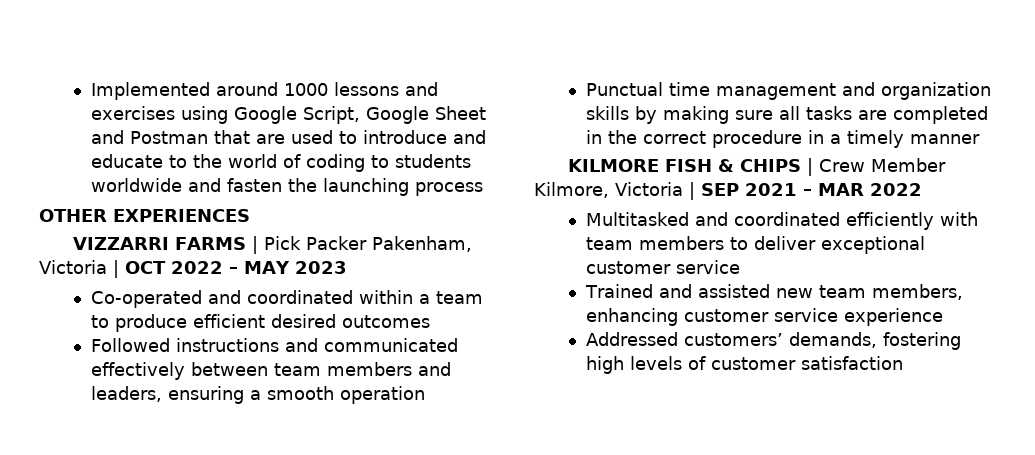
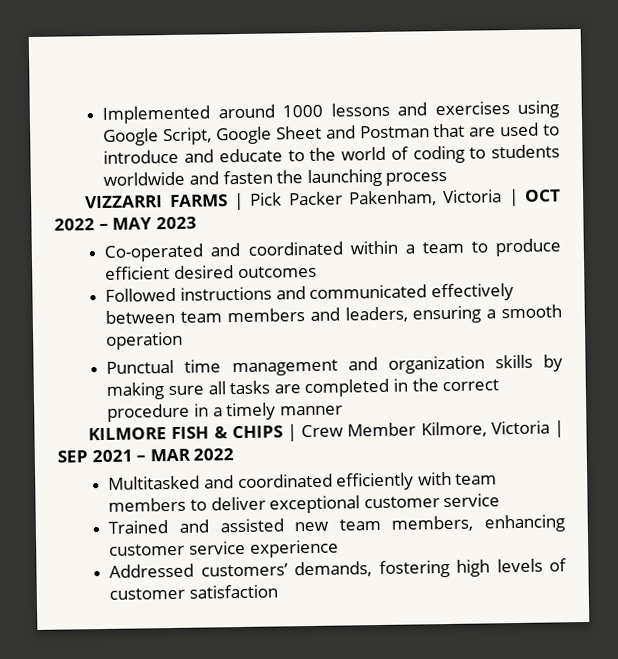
[39,209,250,222] // OTHER EXPERIENCES -> (448, 178) none

